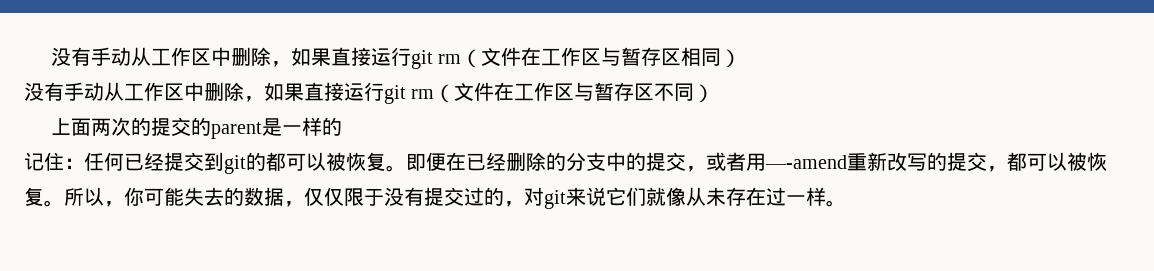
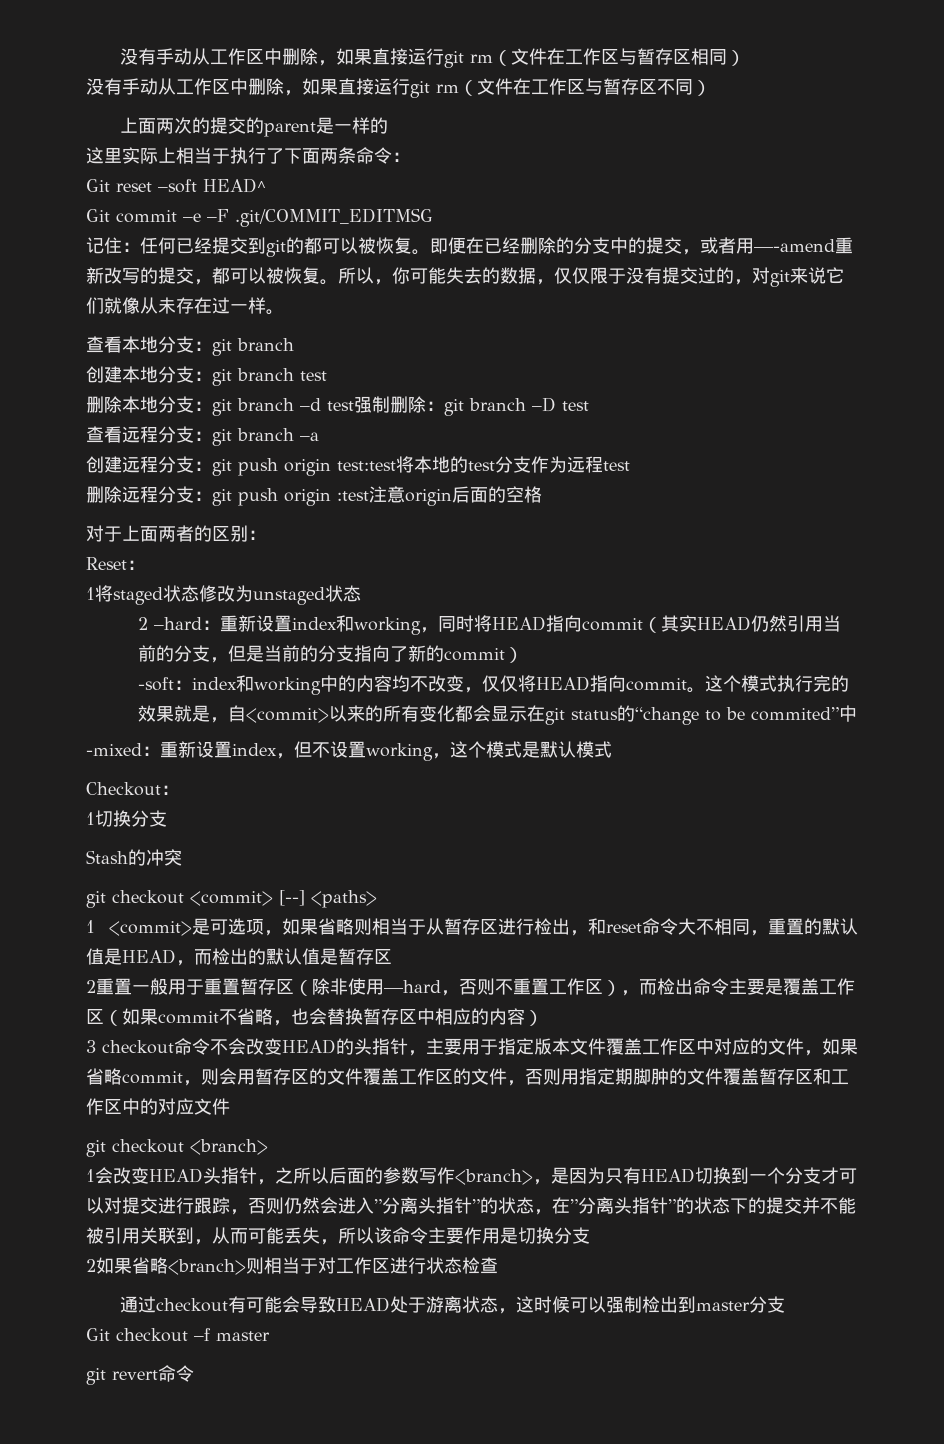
(343, 126) none -> [86,147,410,164] [86,178,266,193] [86,208,433,227] // 这里实际上相当于执行了下面两条命令： // Git reset –soft HEAD^ // Git commit –e –F .git/COMMIT_EDITMSG
(846, 203) none -> [86,336,294,356] [86,366,327,386] [86,396,589,416] [86,426,319,446] [86,456,630,476] [86,486,542,506] [86,525,266,542] [86,557,145,570] [86,585,361,605] [137,615,841,635] [137,645,523,663] [137,675,849,695] [137,705,857,725] [86,741,612,761] [86,782,179,796] [86,810,167,827] [86,849,182,866] [86,890,377,908] [86,918,858,936] [86,948,392,966] [86,978,855,996] [86,1008,543,1026] [86,1038,858,1056] [86,1068,849,1086] [86,1098,230,1115] [86,1139,268,1157] [86,1167,857,1185] [86,1197,856,1215] [86,1227,590,1245] [86,1257,498,1275] [119,1296,785,1314] [86,1328,270,1342] [86,1365,194,1385] // 查看本地分支：git branch // 创建本地分支：git branch test // 删除本地分支：git branch –d test强制删除：git branch –D test // 查看远程分支：git branch –a // 创建远程分支：git push origin test:test将本地的test分支作为远程test // 删除远程分支：git push origin :test注意origin后面的空格 // 对于上面两者的区别： // Reset： // 1将staged状态修改为unstaged状态 // 2 –hard：重新设置index和working，同时将HEAD指向commit（其实HEAD仍然引用当前的分支，但是当前的分支指向了新的commit） // -soft：index和working中的内容均不改变，仅仅将HEAD指向commit。这个模式执行完的效果就是，自<commit>以来的所有变化都会显示在git status的“change to be commited”中 // -mixed：重新设置index，但不设置working，这个模式是默认模式 // Checkout： // 1切换分支 // Stash的冲突 // git checkout <commit> [--] <paths> // 1 <commit>是可选项，如果省略则相当于从暂存区进行检出，和reset命令大不相同，重置的默认值是HEAD，而检出的默认值是暂存区 // 2重置一般用于重置暂存区（除非使用—hard，否则不重置工作区），而检出命令主要是覆盖工作区（如果commit不省略，也会替换暂存区中相应的内容） // 3 checkout命令不会改变HEAD的头指针，主要用于指定版本文件覆盖工作区中对应的文件，如果省略commit，则会用暂存区的文件覆盖工作区的文件，否则用指定期脚肿的文件覆盖暂存区和工作区中的对应文件 // git checkout <branch> // 1会改变HEAD头指针，之所以后面的参数写作<branch>，是因为只有HEAD切换到一个分支才可以对提交进行跟踪，否则仍然会进入”分离头指针”的状态，在”分离头指针”的状态下的提交并不能被引用关联到，从而可能丢失，所以该命令主要作用是切换分支 // 2如果省略<branch>则相当于对工作区进行状态检查 // 通过checkout有可能会导致HEAD处于游离状态，这时候可以强制检出到master分支 // Git checkout –f master // git revert命令

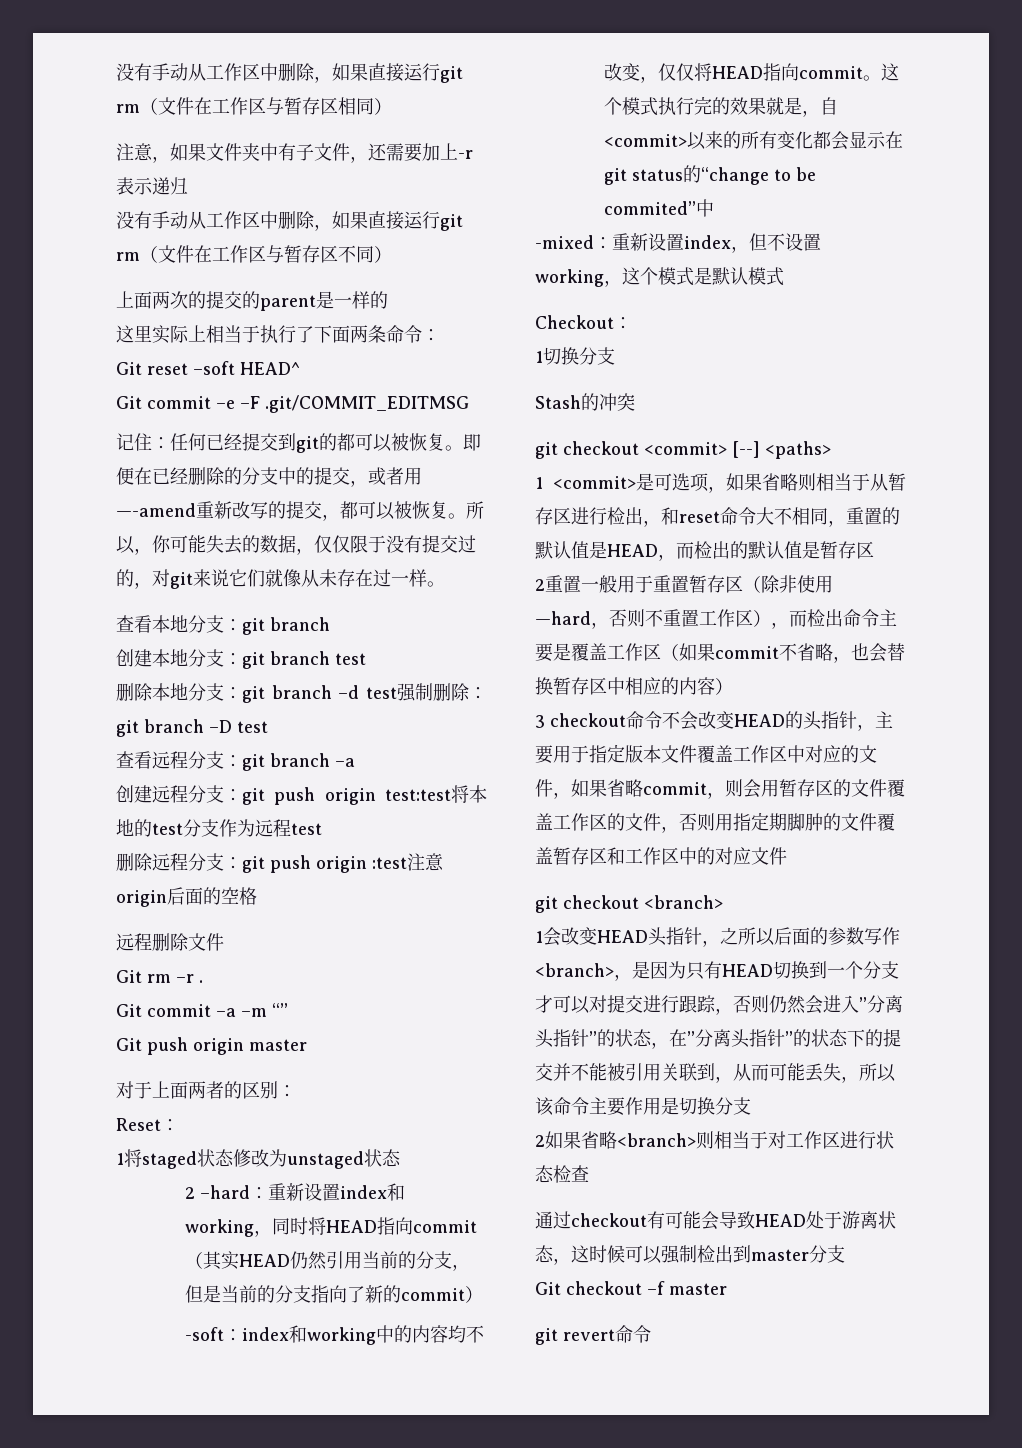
(745, 58) none -> [116,143,473,163] [116,177,188,195] // 注意，如果文件夹中有子文件，还需要加上-r表示递归
(542, 494) none -> [116,933,224,951] [116,970,203,983] [116,1003,288,1017] [116,1037,307,1055] // 远程删除文件 // Git rm –r . // Git commit –a –m “” // Git push origin master

